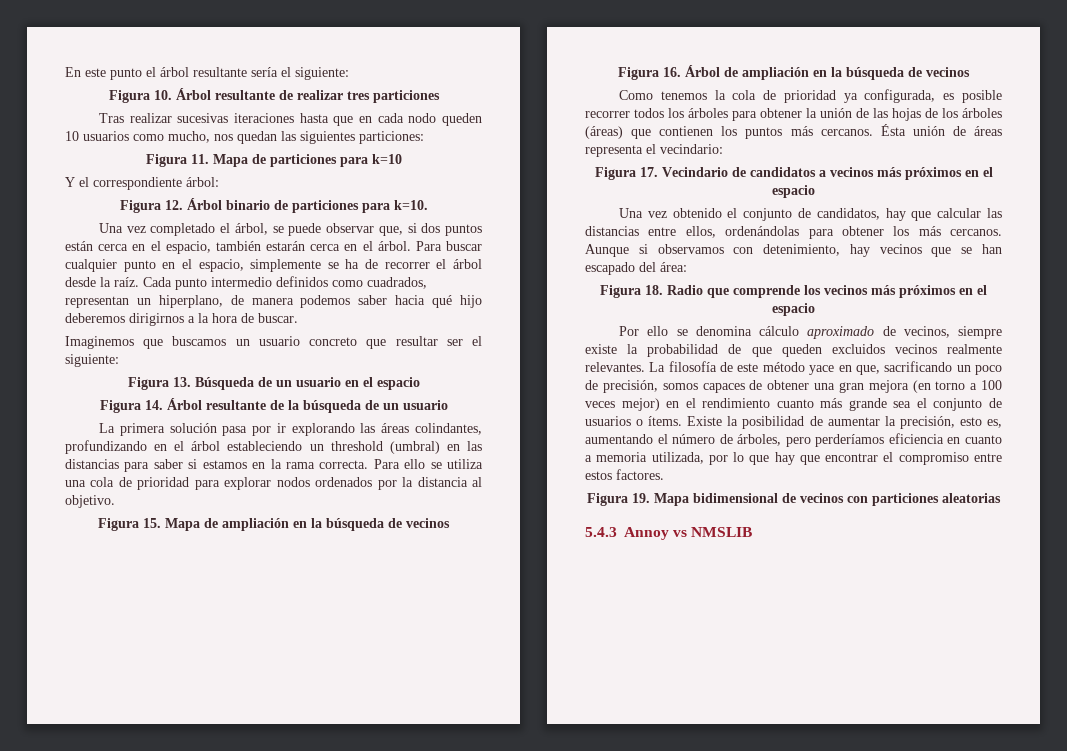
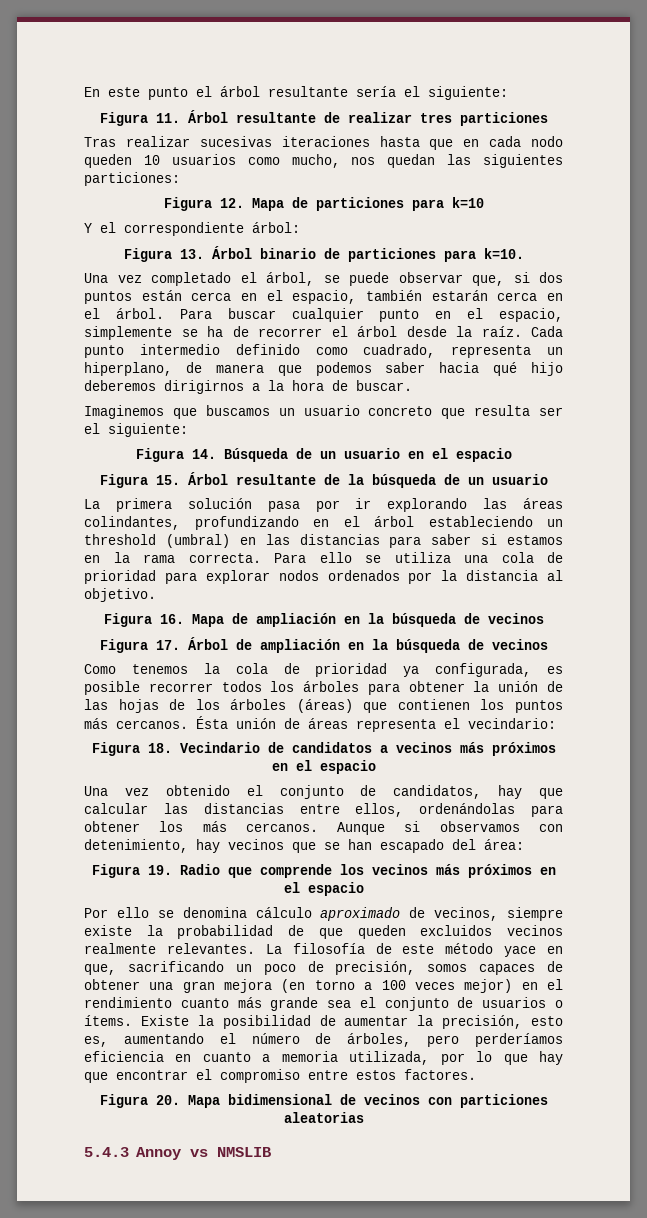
[153,90,172,100] 10. -> [155,113,180,123] 11.
[190,154,209,164] 11. -> [219,198,244,208] 12.
[164,200,183,210] 12. -> [179,249,204,259] 13.
[276,276,427,289] [65,296,129,308] definidos como cuadrados, representan -> [235,344,532,358] definido como cuadrado, representa
(294, 301) none -> [277,365,302,376] que
[395,336,438,346] resultar -> [474,405,531,416] resulta
[172,377,191,387] 13. -> [191,449,216,459] 14.
[144,400,163,410] 14. -> [155,475,180,485] 15.
[143,518,161,528] 15. -> [159,614,184,624] 16.
[663,67,681,77] 16. -> [155,640,180,650] 17.
[639,167,658,177] 17. -> [147,743,172,753] 18.
[645,285,663,295] 18. -> [147,865,172,875] 19.
[632,493,650,503] 19. -> [155,1095,180,1105] 20.

